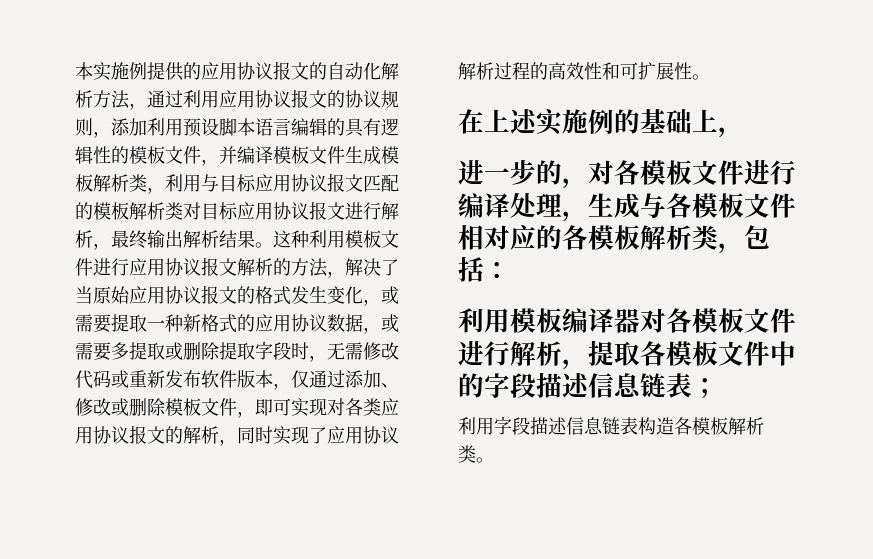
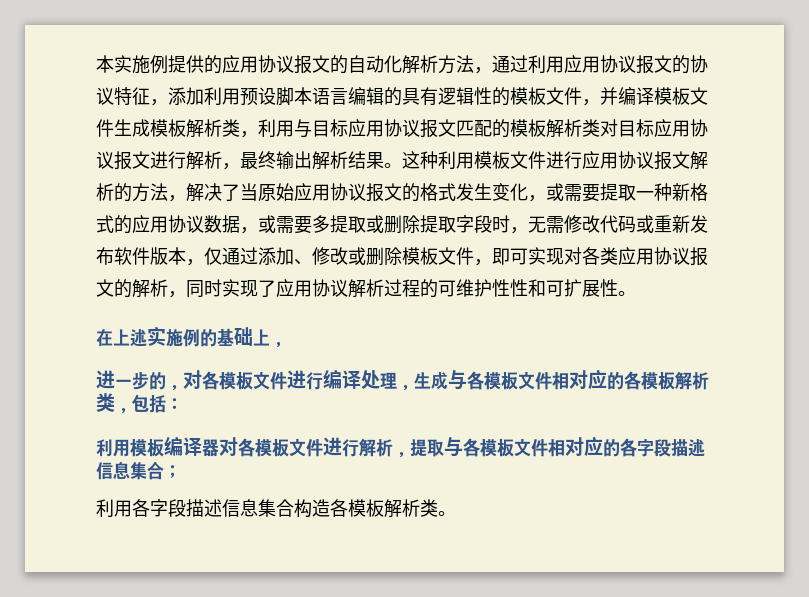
[381,90,399,108] [75,118,93,136] 规则 -> [114,87,150,105] 特征
[548,62,584,80] 高效 -> [438,279,510,297] 可维护性
[640,341,796,366] [458,372,692,398] 各模板文件中的字段描述信息链表 -> [444,436,705,457] [96,461,164,480] 与各模板文件相对应的各字段描述信息集合
[494,416,638,435] 字段描述信息链表 -> [132,499,294,517] 各字段描述信息集合

